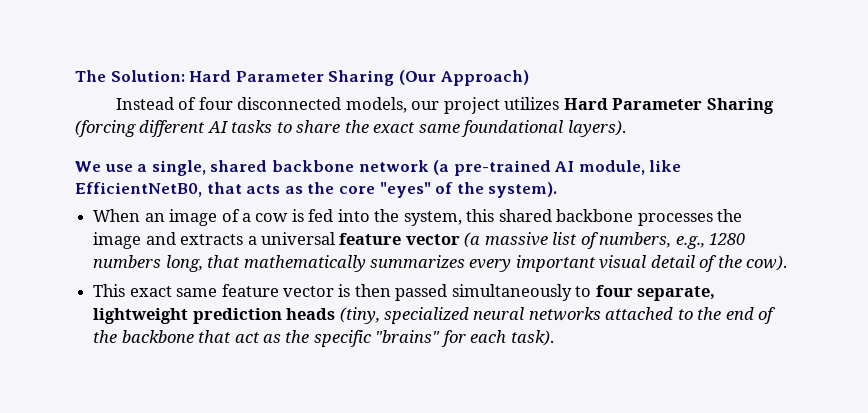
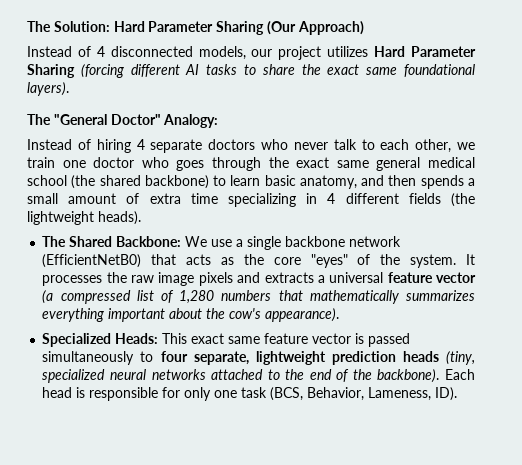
[198,97,233,110] four -> [96,46,105,57] 4
[75,160,682,176] [75,182,202,197] We use a single, shared backbone network (a pre-trained AI module, like EfficientNetB0, -> [27,114,219,128] [27,139,475,153] [27,157,476,171] [27,175,475,189] [27,193,475,207] [27,211,141,225] [42,236,402,250] [42,254,142,268] The "General Doctor" Analogy: // Instead of hiring 4 separate doctors who never talk to each other, we train one doctor who goes through the exact same general medical school (the shared backbone) to learn basic anatomy, and then spends a small amount of extra time specializing in 4 different fields (the lightweight heads). // The Shared Backbone: We use a single backbone network (EfficientNetB0)
[488,182,558,198] [93,209,742,226] [93,232,142,249] system). // When an image of a cow is fed into the system, this shared backbone processes the image -> [410,254,476,268] [42,272,233,286] system. It processes the raw image pixels
[484,232,548,246] massive -> [60,290,131,304] compressed
[599,232,746,249] [93,255,788,272] numbers, e.g., 1280 numbers long, that mathematically summarizes every important visual detail of the cow). // -> [179,290,475,304] [42,308,340,322] [42,333,159,347] 1,280 numbers that mathematically summarizes everything important about the cow's appearance). // Specialized Heads:
[354,284,391,297] then -> (365, 338) none
[121,330,554,347] backbone that act as the specific "brains" for each task). -> [377,369,476,383] [42,387,458,401] backbone). Each head is responsible for only one task (BCS, Behavior, Lameness, ID).

